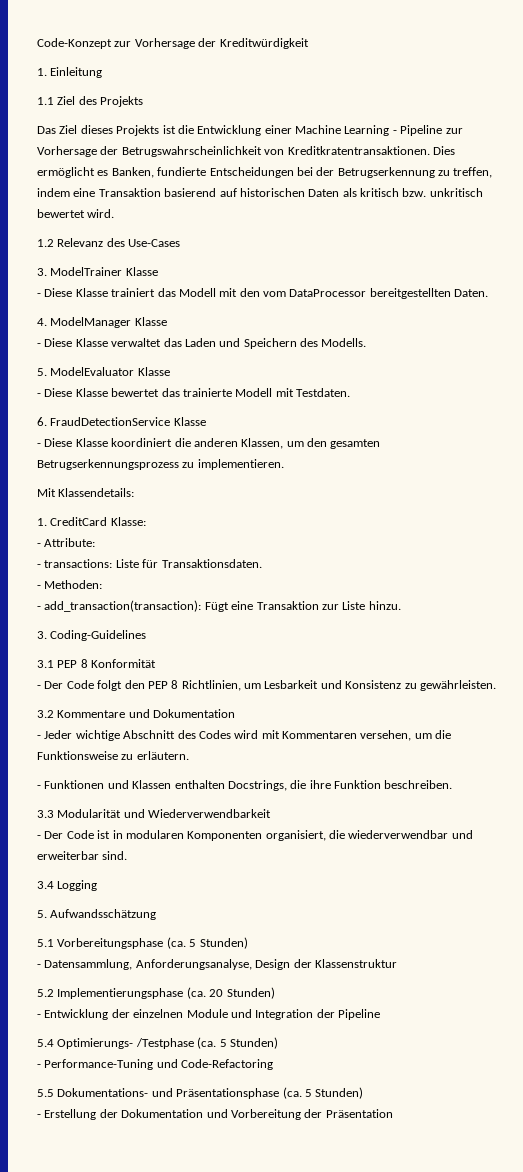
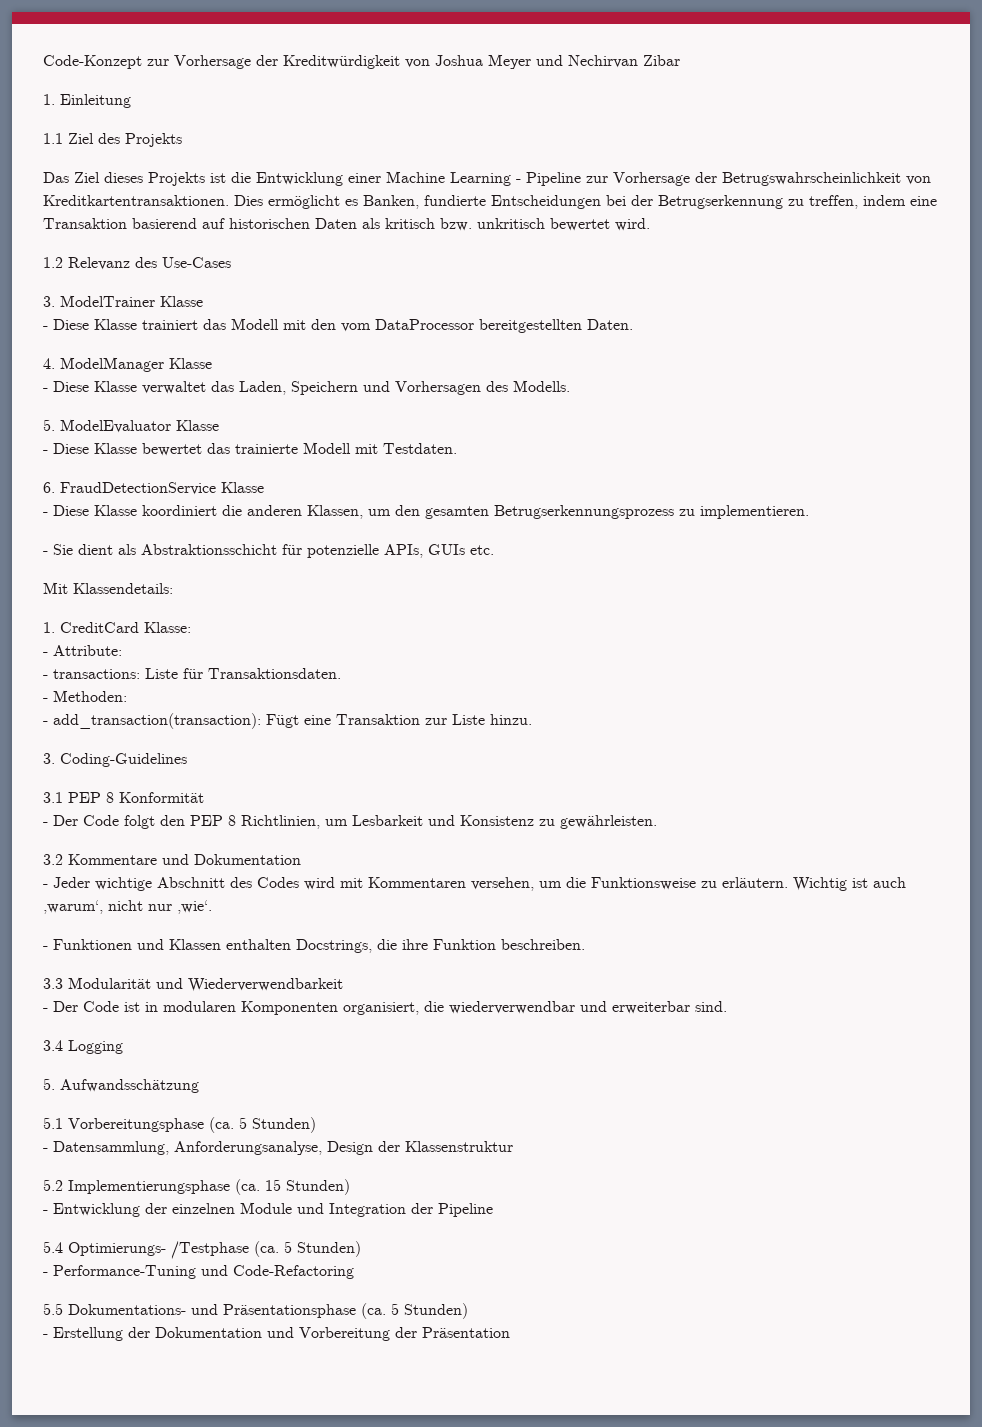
(309, 43) none -> [405,54,680,69] von Joshua Meyer und Nechirvan Zibar
[287,146,430,155] Kreditkratentransaktionen. -> [43,195,229,206] Kreditkartentransaktionen.
[184,338,297,349] Laden und Speichern -> [239,381,481,395] Laden, Speichern und Vorhersagen
(284, 464) none -> [43,544,494,558] // - Sie dient als Abstraktionsschicht für potenzielle APIs, GUIs etc.
(189, 755) none -> [793,877,906,891] [43,900,212,914] Wichtig ist auch ‚warum‘, nicht nur ‚wie‘.
[209,989,224,997] 20 -> [265,1179,281,1191] 15

